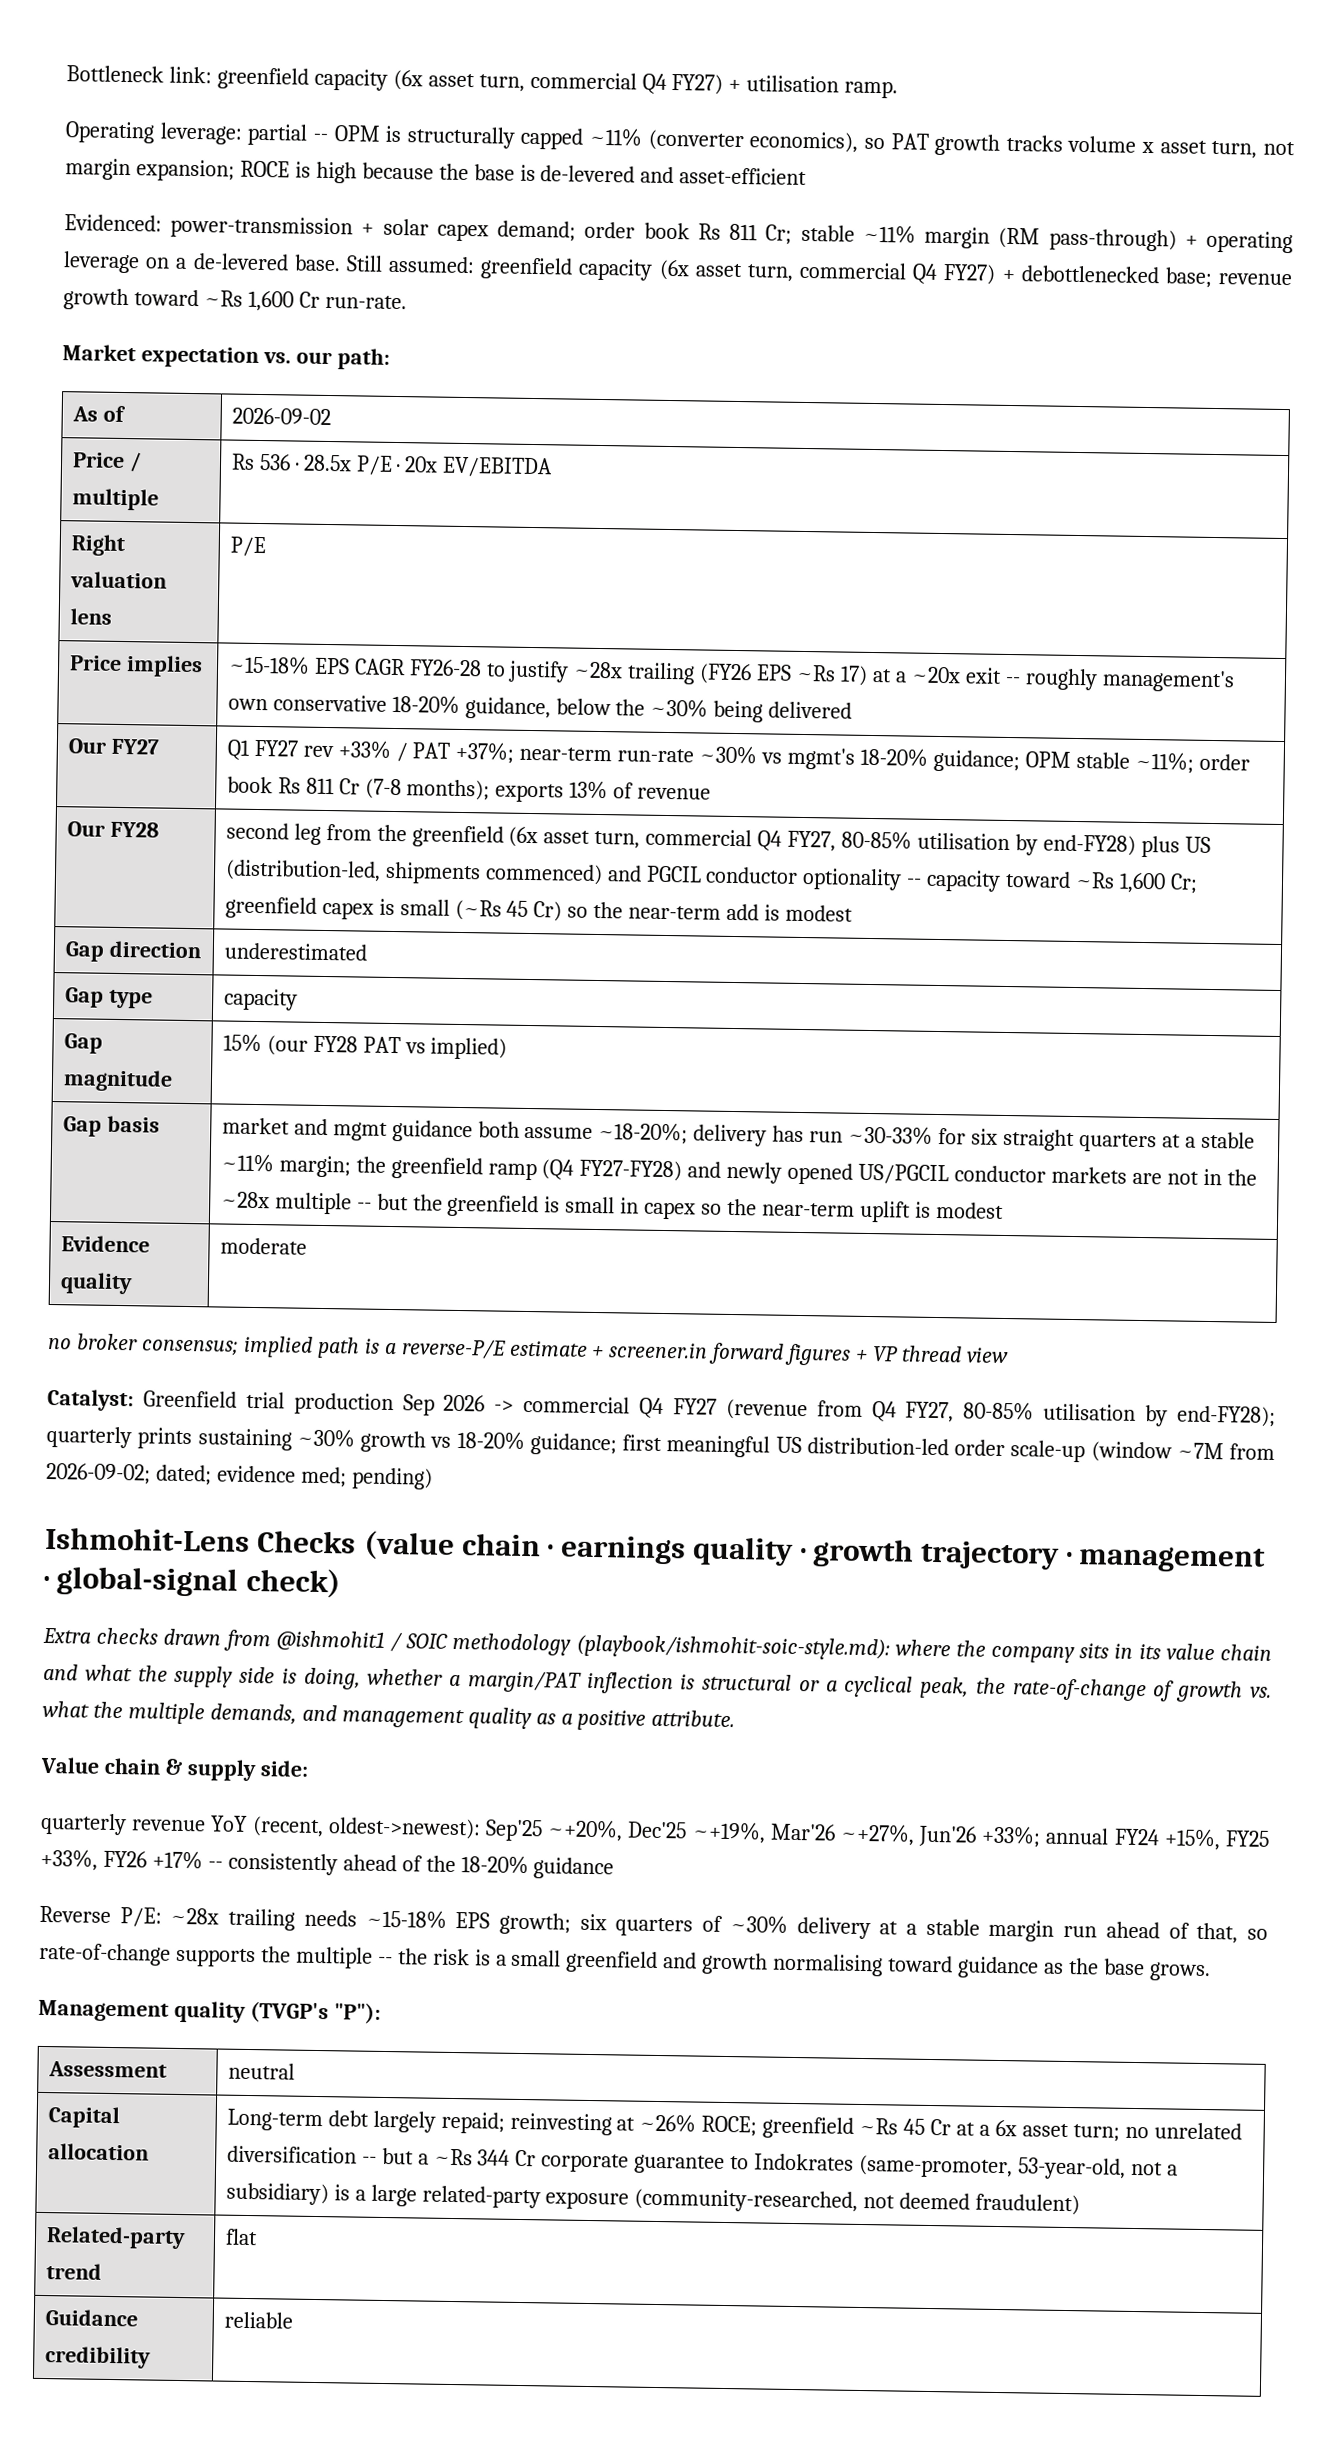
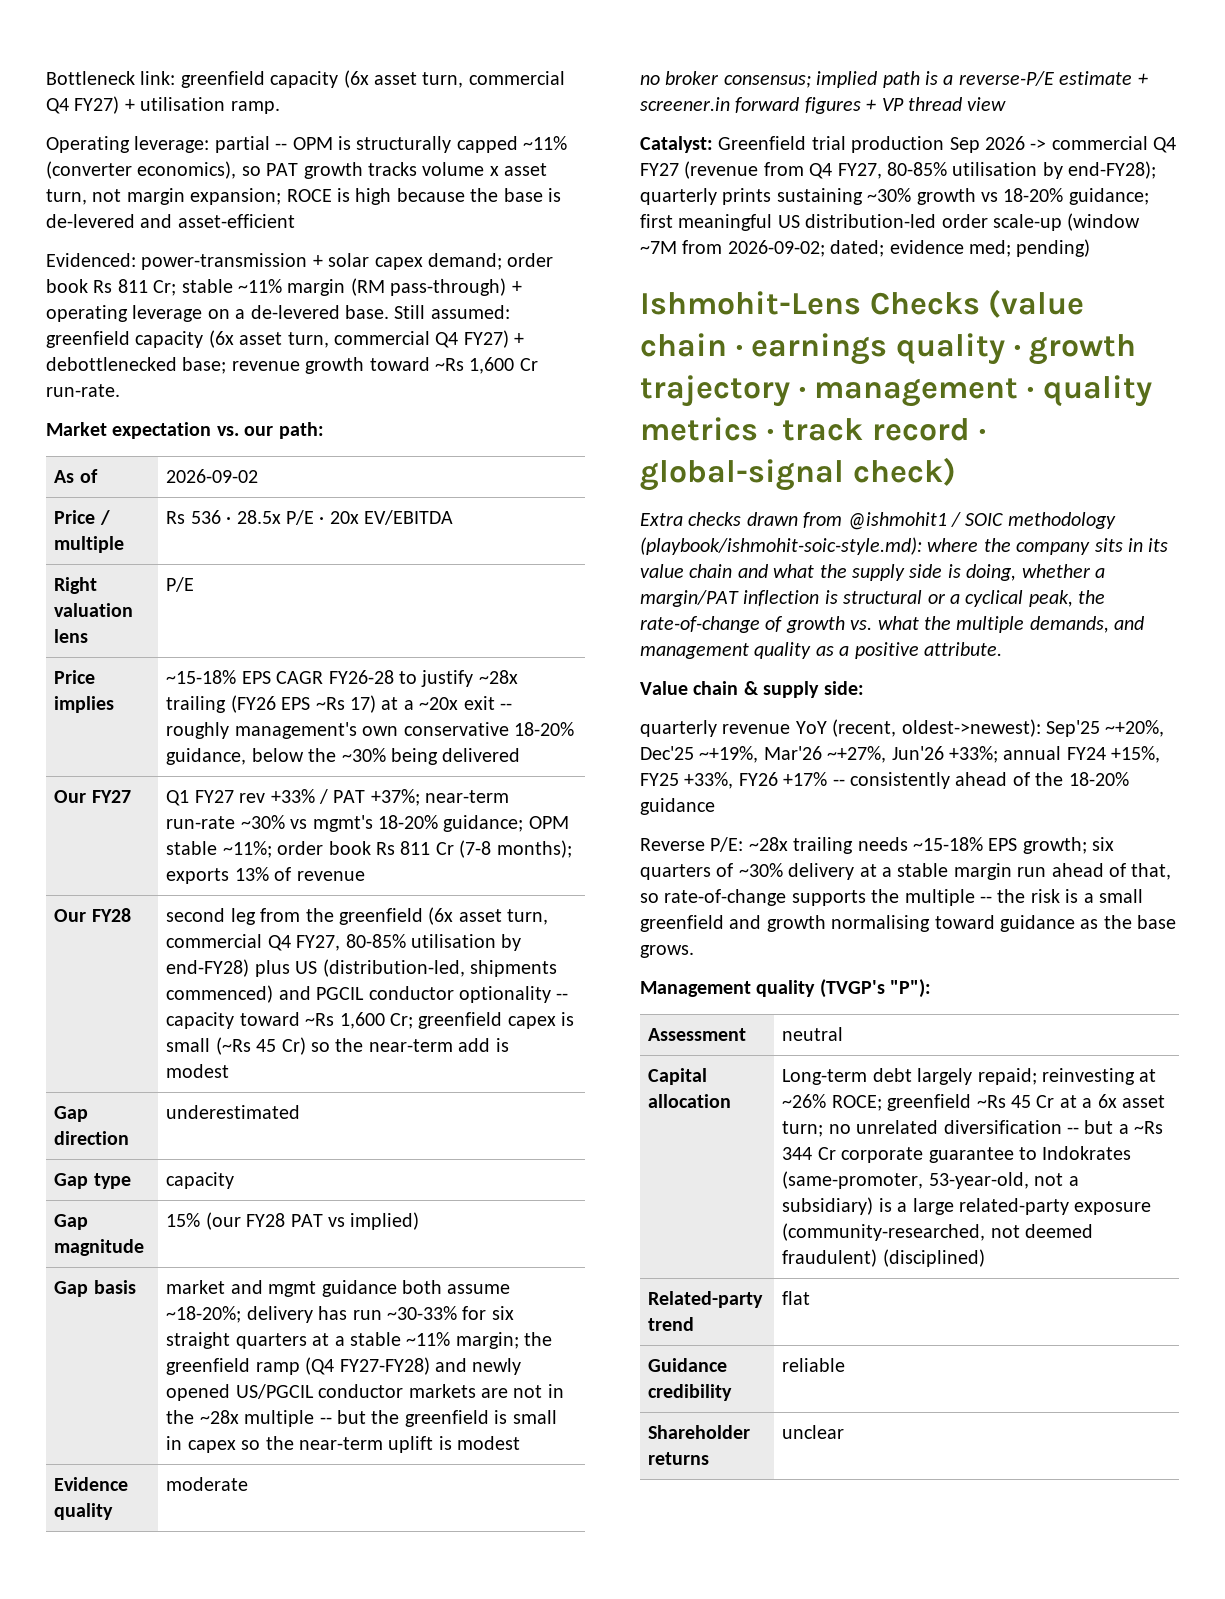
(50, 1582) none -> [1042,375,1152,407] [640,417,986,441] quality metrics · track record ·
(1081, 2204) none -> [882,1249,985,1267] (disciplined)
(293, 2320) none -> [648,1425,751,1439] [648,1452,710,1465] [782,1425,845,1439] // Shareholder returns | unclear

